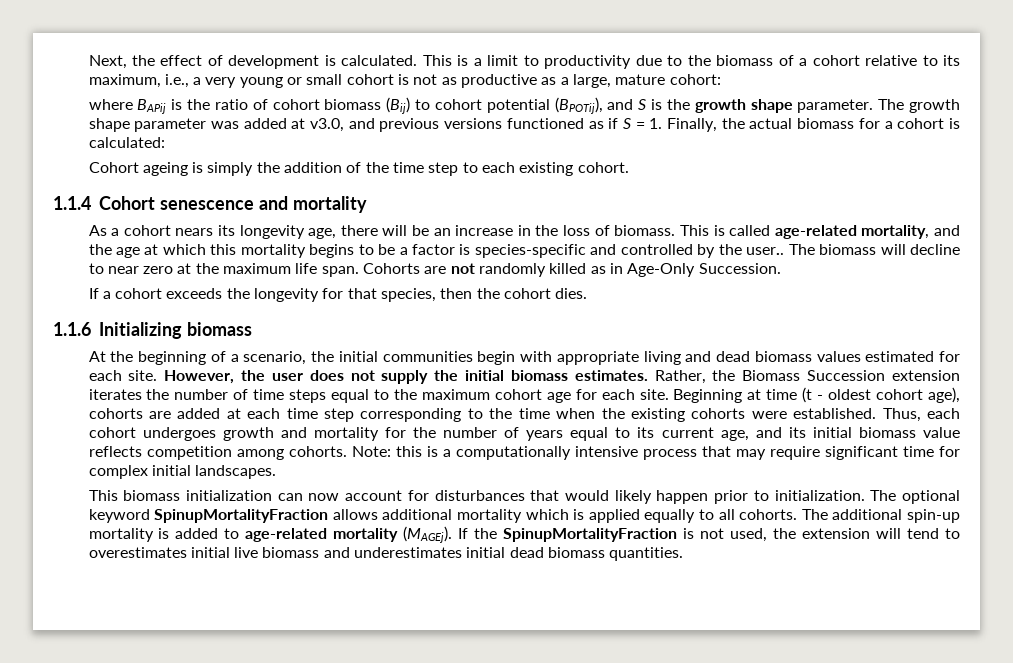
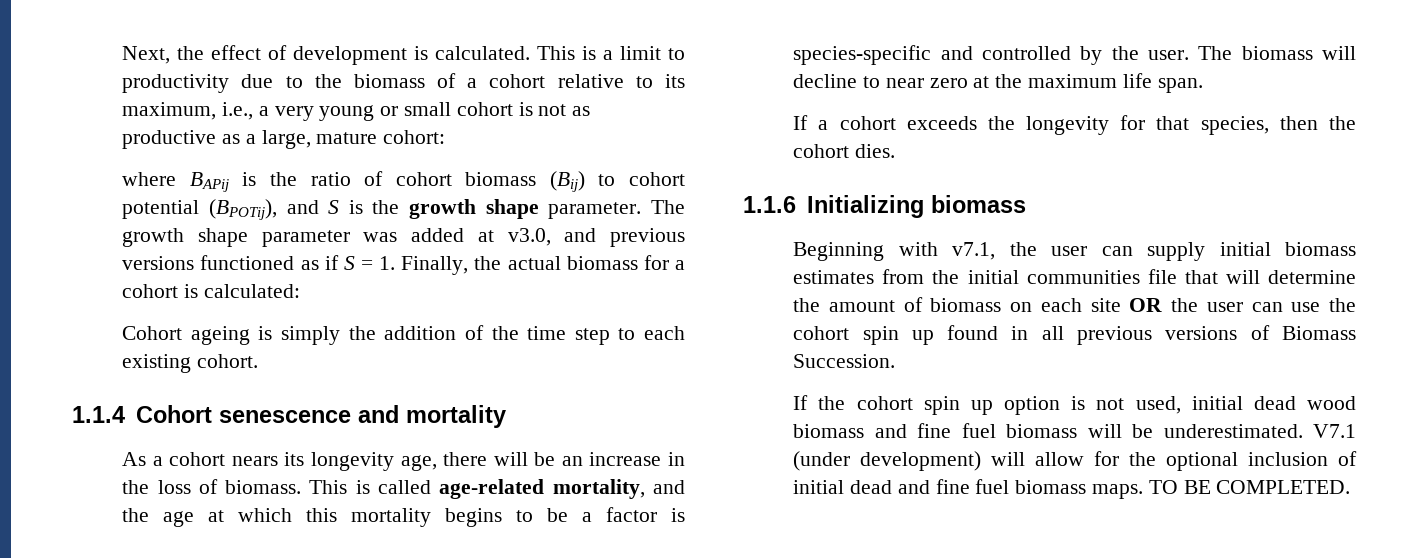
[746,247,785,255] user.. -> [1147,50,1189,60] user.
[363,263,781,277] Cohorts are not randomly killed as in Age-Only Succession. -> (1203, 85) none
[88,351,960,365] [88,370,960,384] [88,387,961,403] [88,408,961,422] [88,427,961,441] [88,446,960,460] [88,465,277,479] [88,490,960,504] [88,509,961,523] [88,526,961,543] [88,547,684,561] At the beginning of a scenario, the initial communities begin with appropriate living and dead biomass values estimated for each site. However, the user does not supply the initial biomass estimates. Rather, the Biomass Succession extension iterates the number of time steps equal to the maximum cohort age for each site. Beginning at time (t - oldest cohort age), cohorts are added at each time step corresponding to the time when the existing cohorts were established. Thus, each cohort undergoes growth and mortality for the number of years equal to its current age, and its initial biomass value reflects competition among cohorts. Note: this is a computationally intensive process that may require significant time for complex initial landscapes. // This biomass initialization can now account for disturbances that would likely happen prior to initialization. The optional keyword SpinupMortalityFraction allows additional mortality which is applied equally to all cohorts. The additional spin-up mortality is added to age-related mortality (MAGEj). If the SpinupMortalityFraction is not used, the extension will tend to overestimates initial live biomass and underestimates initial dead biomass quantities. -> [793,242,1356,261] [793,269,1356,284] [793,297,1356,312] [793,325,1356,345] [793,354,896,368] [793,395,1356,415] [793,423,1356,438] [793,451,1357,471] [793,479,1351,499] Beginning with v7.1, the user can supply initial biomass estimates from the initial communities file that will determine the amount of biomass on each site OR the user can use the cohort spin up found in all previous versions of Biomass Succession. // If the cohort spin up option is not used, initial dead wood biomass and fine fuel biomass will be underestimated. V7.1 (under development) will allow for the optional inclusion of initial dead and fine fuel biomass maps. TO BE COMPLETED.

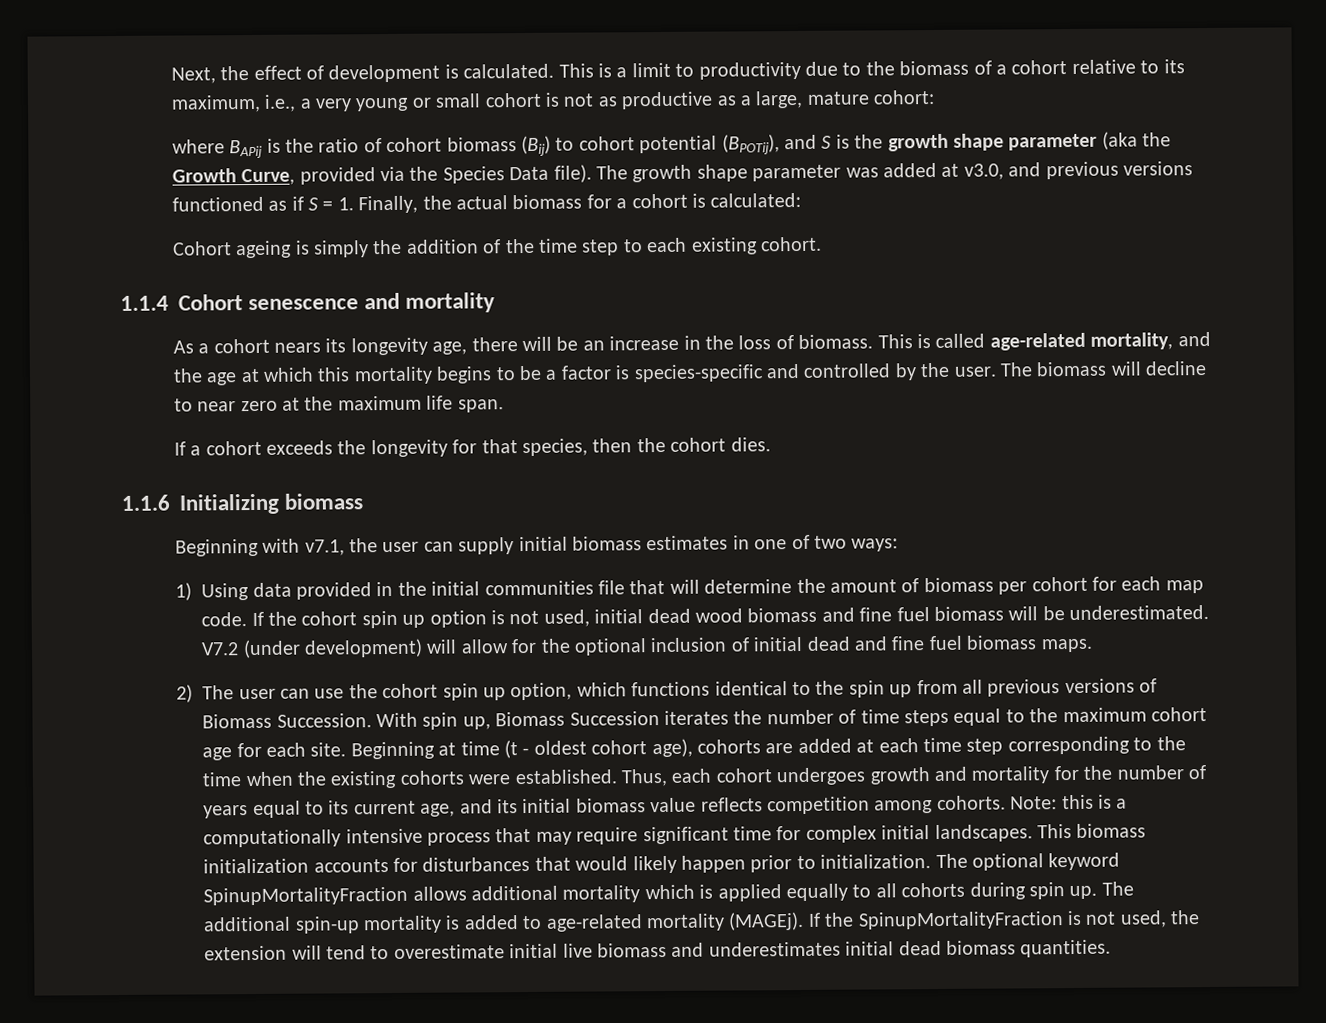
[548,202,642,219] parameter. -> [1008,131,1172,151] [171,164,592,186] parameter (aka the Growth Curve, provided via the Species Data file).
[882,269,925,284] from -> [732,534,899,552] [174,581,394,601] in one of two ways: // 1) Using data provided in
[1010,298,1356,312] [793,325,1356,345] [793,354,896,368] on each site OR the user can use the cohort spin up found in all previous versions of Biomass Succession. // -> [998,576,1204,595] [201,612,248,627] per cohort for each map code.
[1313,424,1356,438] V7.1 -> [201,642,240,656] V7.2
[1148,480,1351,494] TO BE COMPLETED. -> [175,678,1158,703] [202,707,1207,730] [202,736,1186,761] [202,765,1206,789] [203,794,1128,819] [203,823,1147,848] [203,852,1121,874] [203,881,1134,906] [203,910,1201,934] [204,939,1112,961] // 2) The user can use the cohort spin up option, which functions identical to the spin up from all previous versions of Biomass Succession. With spin up, Biomass Succession iterates the number of time steps equal to the maximum cohort age for each site. Beginning at time (t - oldest cohort age), cohorts are added at each time step corresponding to the time when the existing cohorts were established. Thus, each cohort undergoes growth and mortality for the number of years equal to its current age, and its initial biomass value reflects competition among cohorts. Note: this is a computationally intensive process that may require significant time for complex initial landscapes. This biomass initialization accounts for disturbances that would likely happen prior to initialization. The optional keyword SpinupMortalityFraction allows additional mortality which is applied equally to all cohorts during spin up. The additional spin-up mortality is added to age-related mortality (MAGEj). If the SpinupMortalityFraction is not used, the extension will tend to overestimate initial live biomass and underestimates initial dead biomass quantities.

